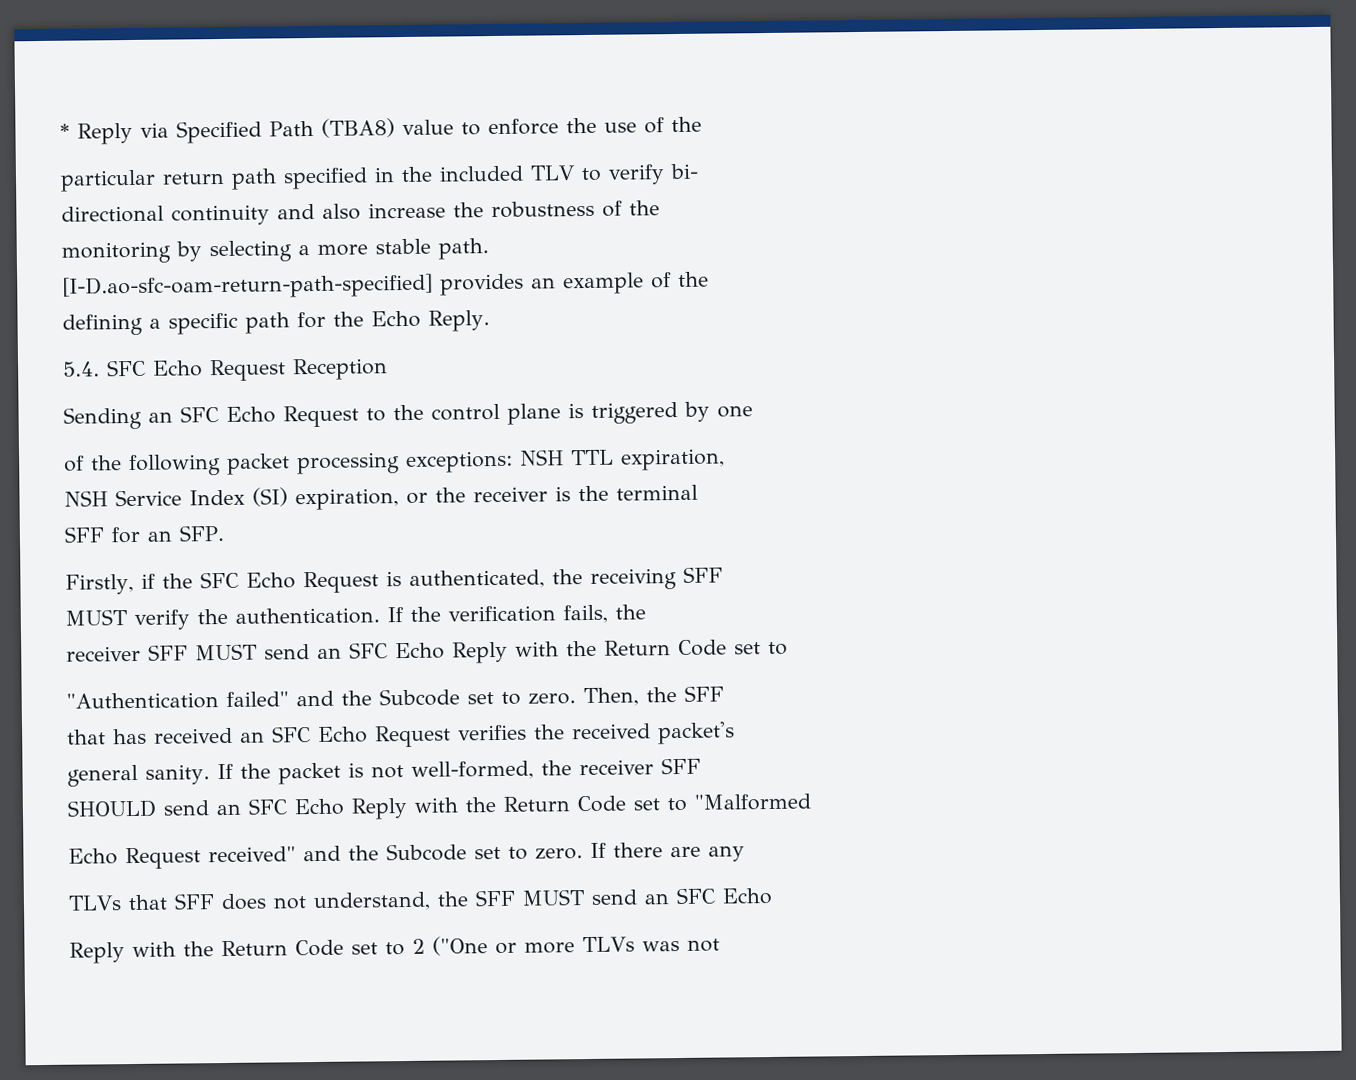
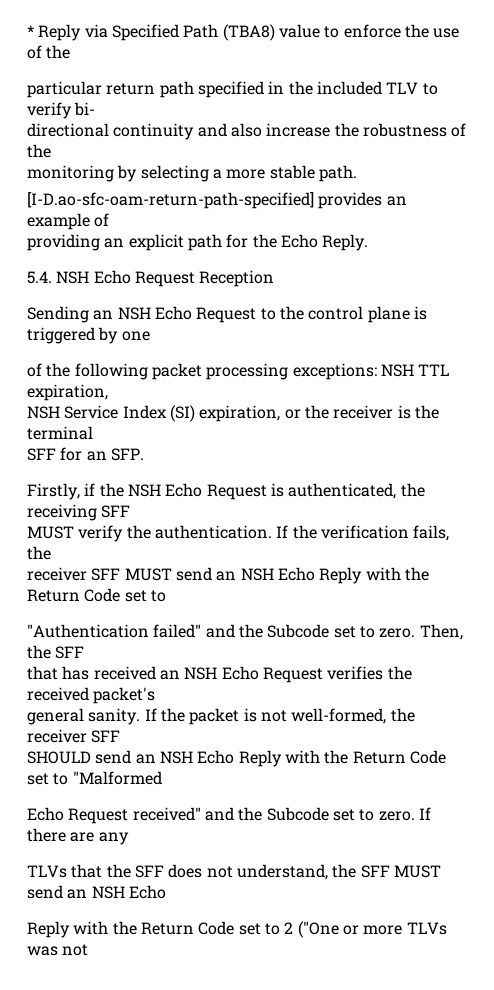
[678,271,709,287] [62,312,238,336] the // defining a specific -> [27,234,184,251] // providing an explicit
[106,359,146,377] SFC -> [56,271,90,284] NSH
[180,406,219,423] SFC -> [117,307,151,320] NSH
[199,571,239,589] SFC -> [127,484,161,497] NSH
[349,642,388,659] SFC -> [240,568,274,581] NSH
[272,726,311,743] SFC -> [184,667,218,680] NSH
[248,798,287,815] SFC -> [159,751,193,764] NSH
(168, 902) none -> [106,864,131,878] the
[675,887,716,905] SFC -> [91,886,125,899] NSH

